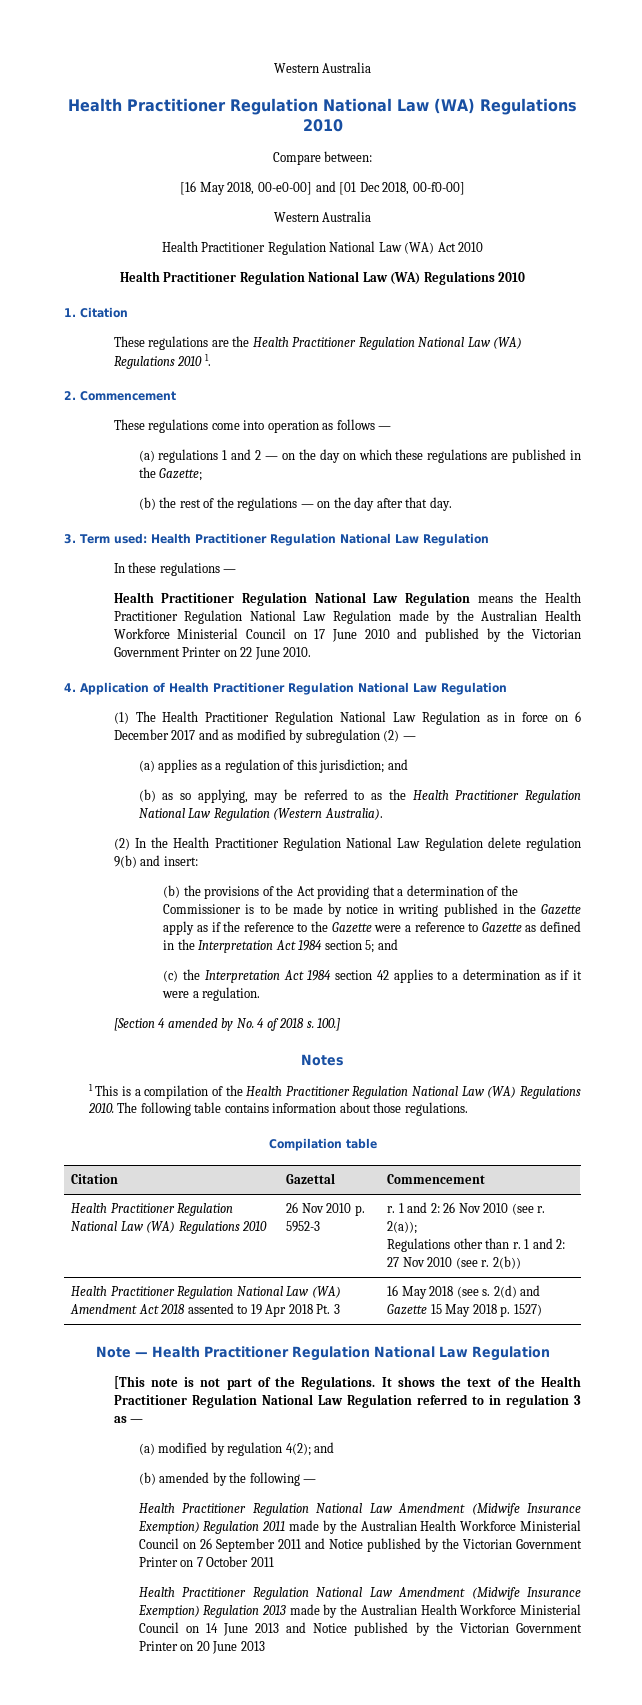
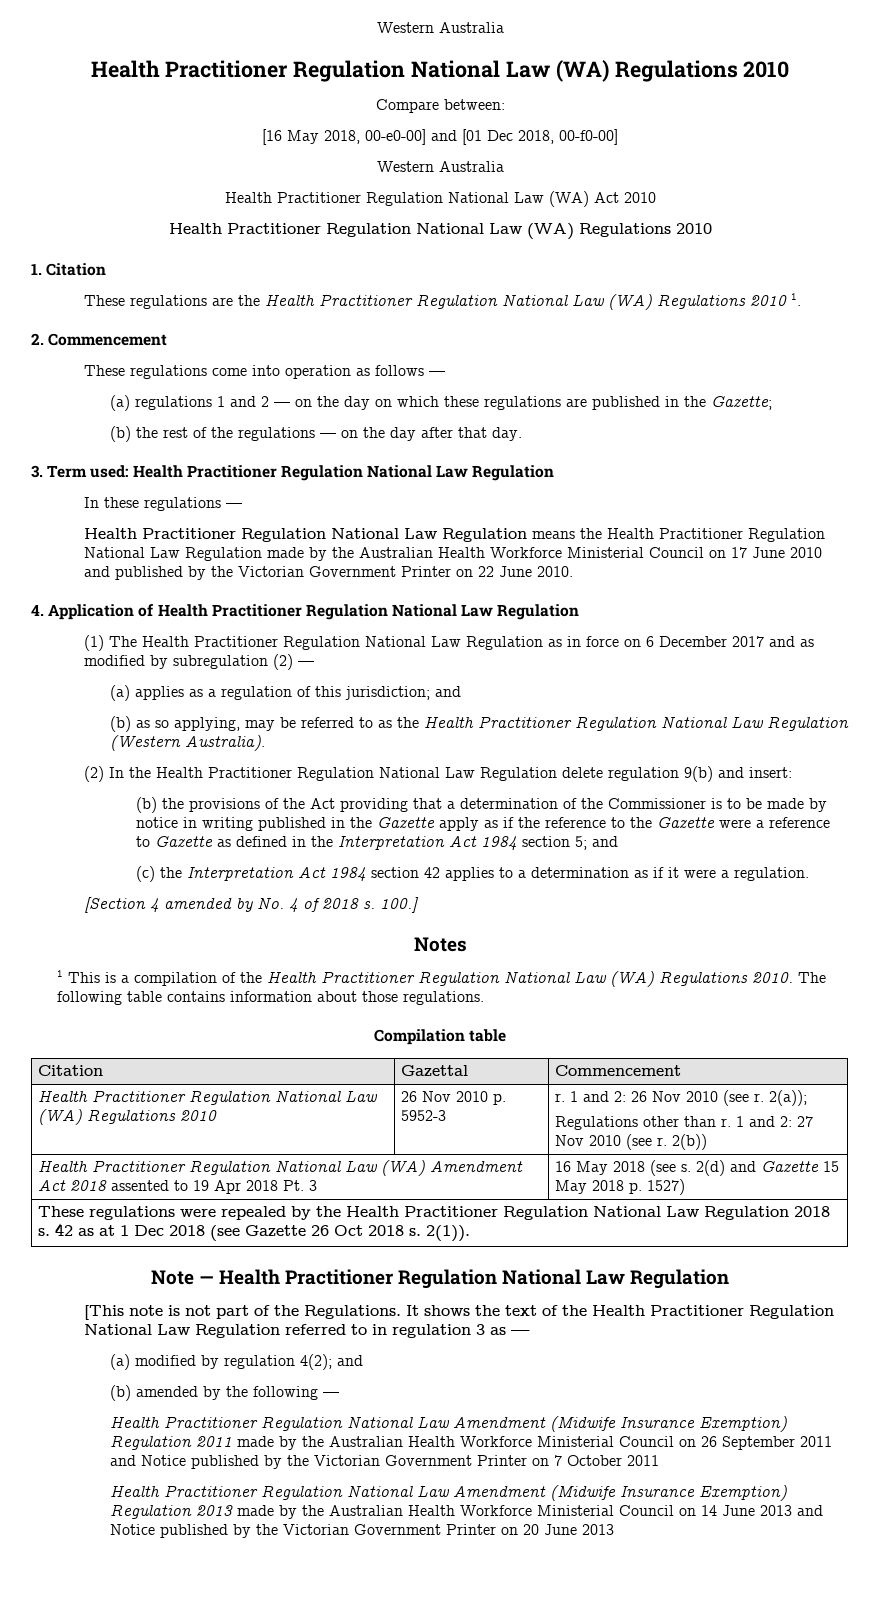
(542, 1310) none -> [38,1206,831,1220] [38,1223,471,1242] // These regulations were repealed by the Health Practitioner Regulation National Law Regulation 2018 s. 42 as at 1 Dec 2018 (see Gazette 26 Oct 2018 s. 2(1)).

